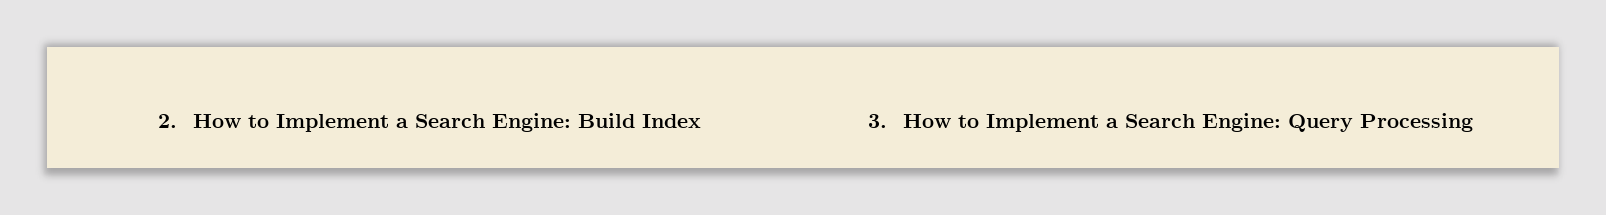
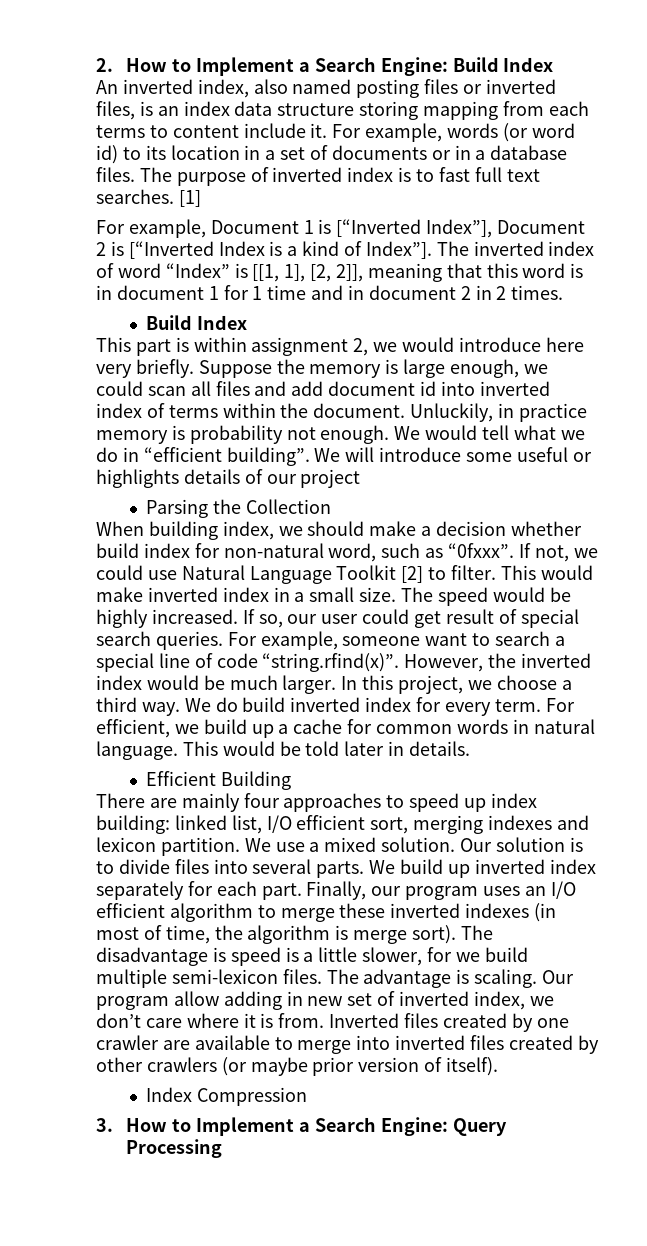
(701, 121) none -> [96,79,556,98] [96,101,589,120] [96,123,575,142] [96,145,568,164] [96,167,540,186] [96,189,201,207] [96,219,586,238] [96,241,595,259] [96,263,584,282] [96,285,564,300] [146,315,248,330] [96,337,584,356] [96,359,548,378] [96,381,550,396] [96,403,587,422] [96,425,585,444] [96,447,592,466] [96,469,361,488] [146,499,331,518] [96,521,582,540] [96,543,598,562] [96,565,593,584] [96,587,571,606] [96,609,579,628] [96,631,565,650] [96,653,592,672] [96,675,572,694] [96,697,575,716] [96,719,595,738] [96,741,471,760] [146,771,292,790] [96,793,537,812] [96,815,589,834] [96,837,583,856] [96,859,596,878] [96,881,576,900] [96,903,557,922] [96,925,493,944] [96,947,528,966] [96,969,575,988] [96,991,554,1010] [96,1013,569,1032] [96,1035,599,1054] [96,1057,499,1076] [146,1087,308,1106] // An inverted index, also named posting files or inverted files, is an index data structure storing mapping from each terms to content include it. For example, words (or word id) to its location in a set of documents or in a database files. The purpose of inverted index is to fast full text searches. [1] // For example, Document 1 is [“Inverted Index”], Document 2 is [“Inverted Index is a kind of Index”]. The inverted index of word “Index” is [[1, 1], [2, 2]], meaning that this word is in document 1 for 1 time and in document 2 in 2 times. // Build Index // This part is within assignment 2, we would introduce here very briefly. Suppose the memory is large enough, we could scan all files and add document id into inverted index of terms within the document. Unluckily, in practice memory is probability not enough. We would tell what we do in “efficient building”. We will introduce some useful or highlights details of our project // Parsing the Collection // When building index, we should make a decision whether build index for non-natural word, such as “0fxxx”. If not, we could use Natural Language Toolkit [2] to filter. This would make inverted index in a small size. The speed would be highly increased. If so, our user could get result of special search queries. For example, someone want to search a special line of code “string.rfind(x)”. However, the inverted index would be much larger. In this project, we choose a third way. We do build inverted index for every term. For efficient, we build up a cache for common words in natural language. This would be told later in details. // Efficient Building // There are mainly four approaches to speed up index building: linked list, I/O efficient sort, merging indexes and lexicon partition. We use a mixed solution. Our solution is to divide files into several parts. We build up inverted index separately for each part. Finally, our program uses an I/O efficient algorithm to merge these inverted indexes (in most of time, the algorithm is merge sort). The disadvantage is speed is a little slower, for we build multiple semi-lexicon files. The advantage is scaling. Our program allow adding in new set of inverted index, we don’t care where it is from. Inverted files created by one crawler are available to merge into inverted files created by other crawlers (or maybe prior version of itself). // Index Compression

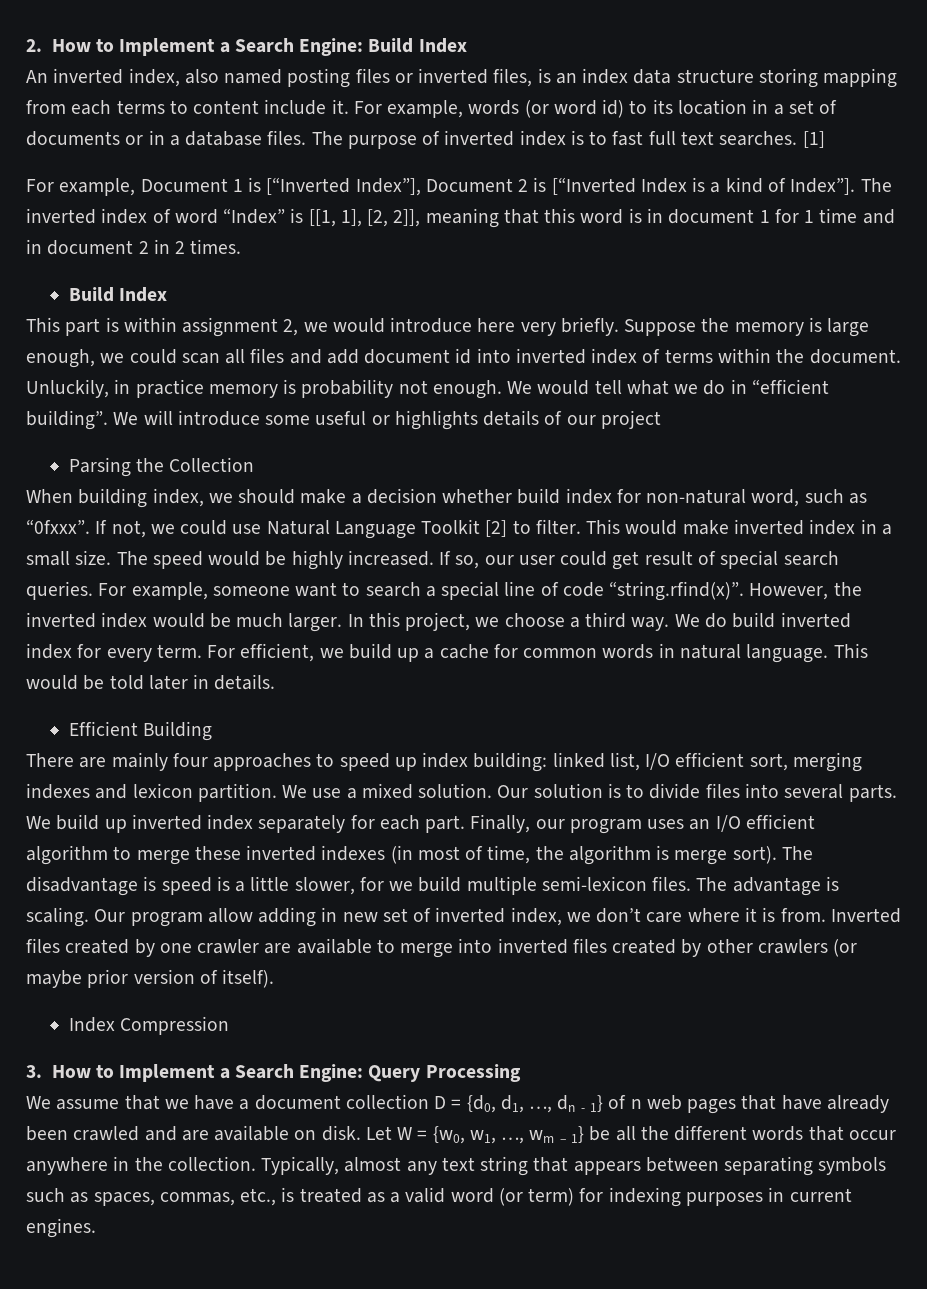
(223, 1148) none -> [26,1094,889,1114] [26,1125,896,1144] [26,1156,887,1176] [26,1187,852,1207] [26,1218,96,1238] // We assume that we have a document collection D = {d0, d1, …, dn - 1} of n web pages that have already been crawled and are available on disk. Let W = {w0, w1, …, wm – 1} be all the different words that occur anywhere in the collection. Typically, almost any text string that appears between separating symbols such as spaces, commas, etc., is treated as a valid word (or term) for indexing purposes in current engines.

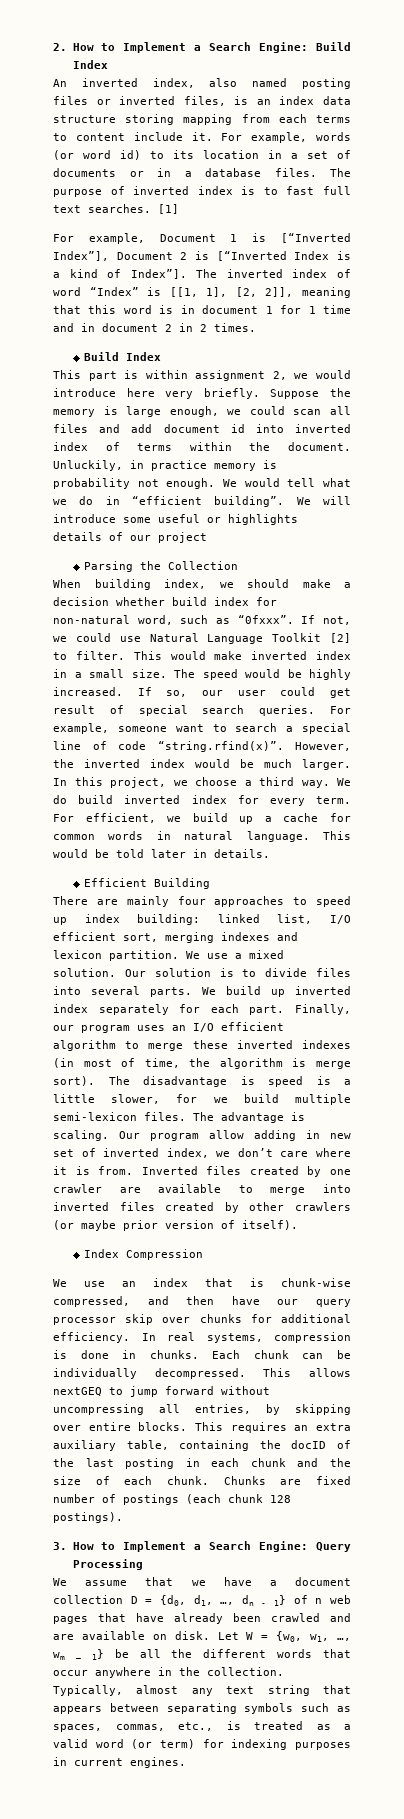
(230, 1025) none -> [53,1278,351,1287] [53,1296,351,1307] [53,1314,351,1325] [53,1332,351,1343] [53,1350,351,1359] [53,1368,351,1379] [53,1386,270,1397] [53,1404,351,1415] [53,1422,351,1433] [53,1440,351,1451] [53,1458,351,1469] [53,1476,351,1485] [53,1494,291,1505] [53,1512,123,1523] // We use an index that is chunk-wise compressed, and then have our query processor skip over chunks for additional efficiency. In real systems, compression is done in chunks. Each chunk can be individually decompressed. This allows nextGEQ to jump forward without uncompressing all entries, by skipping over entire blocks. This requires an extra auxiliary table, containing the docID of the last posting in each chunk and the size of each chunk. Chunks are fixed number of postings (each chunk 128 postings).

